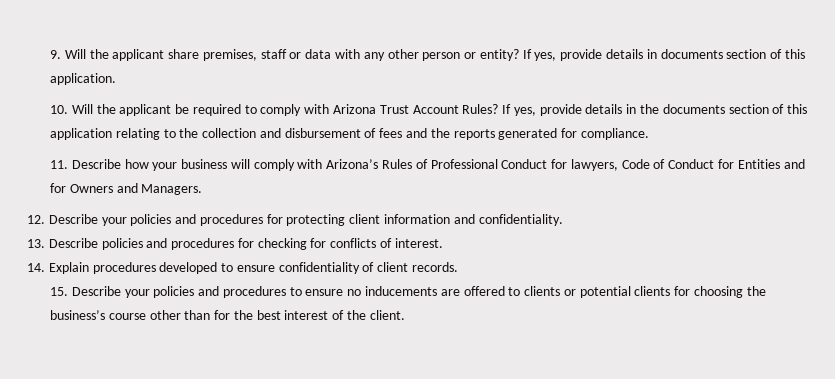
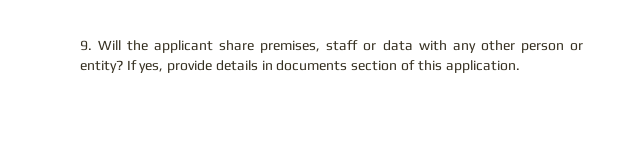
[50,104,808,116] [50,128,649,140] [50,159,805,171] [50,183,203,195] [27,214,563,226] [27,238,443,250] [27,262,459,274] [50,286,766,298] [50,310,405,320] // 10. Will the applicant be required to comply with Arizona Trust Account Rules? If yes, provide details in the documents section of this application relating to the collection and disbursement of fees and the reports generated for compliance. // 11. Describe how your business will comply with Arizona’s Rules of Professional Conduct for lawyers, Code of Conduct for Entities and for Owners and Managers. // 12. Describe your policies and procedures for protecting client information and confidentiality. // 13. Describe policies and procedures for checking for conflicts of interest. // 14. Explain procedures developed to ensure confidentiality of client records. // 15. Describe your policies and procedures to ensure no inducements are offered to clients or potential clients for choosing the business’s course other than for the best interest of the client. -> (520, 66) none

